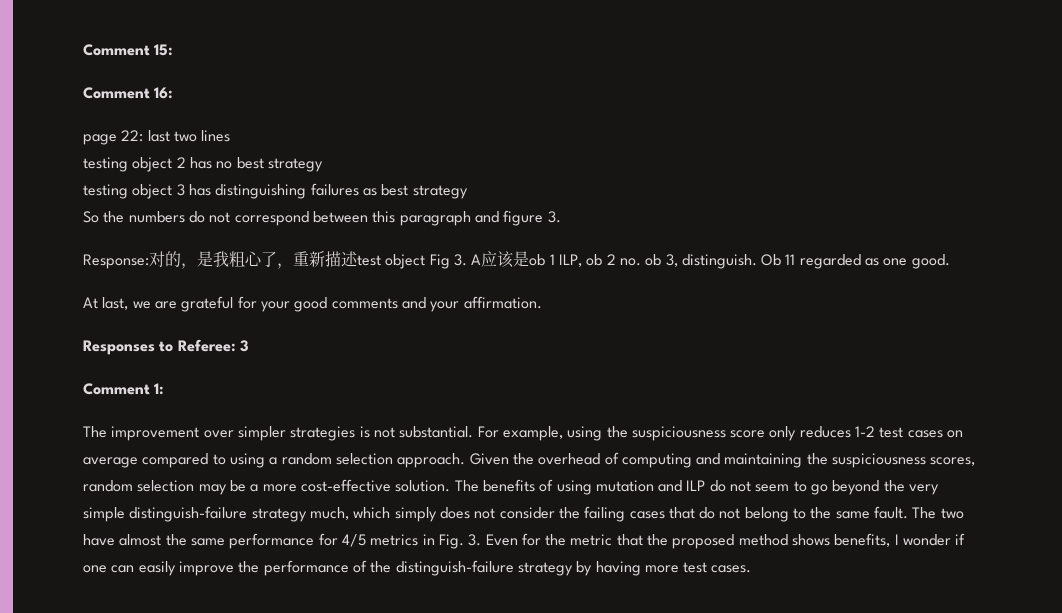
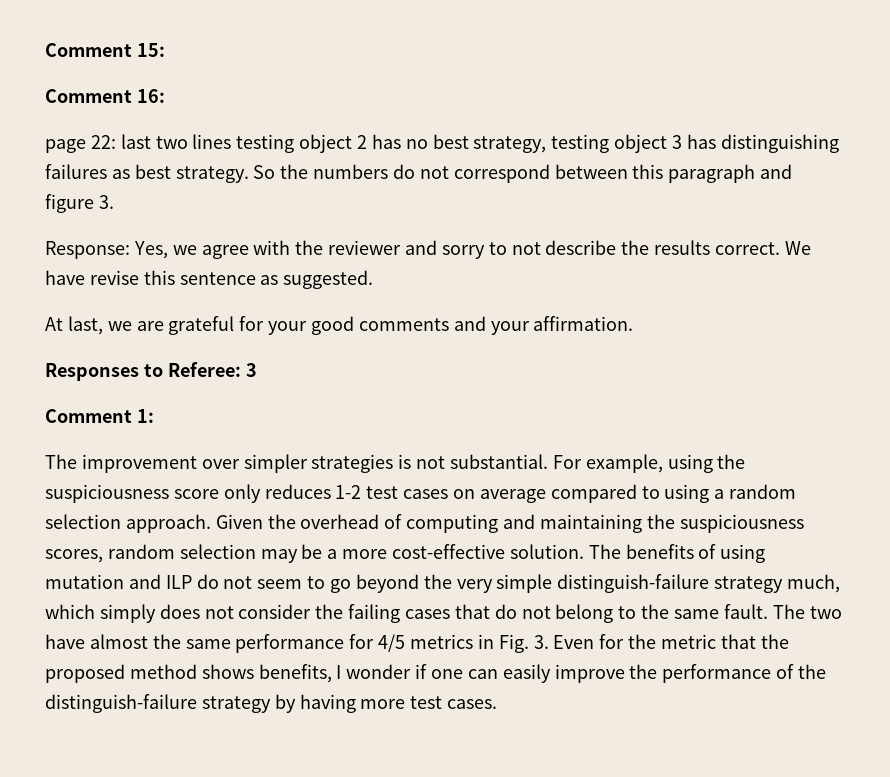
(231, 136) // -> (232, 141) none
[267,158,323,172] strategy // -> [473,136,547,153] strategy,
[412,185,468,199] strategy // -> [175,166,249,183] strategy.
[149,251,950,269] 对的，是我粗心了，重新描述test object Fig 3. A应该是ob 1 ILP, ob 2 no. ob 3, distinguish. Ob 11 regarded as one good. -> [133,240,811,259] [45,270,374,289] Yes, we agree with the reviewer and sorry to not describe the results correct. We have revise this sentence as suggested.

